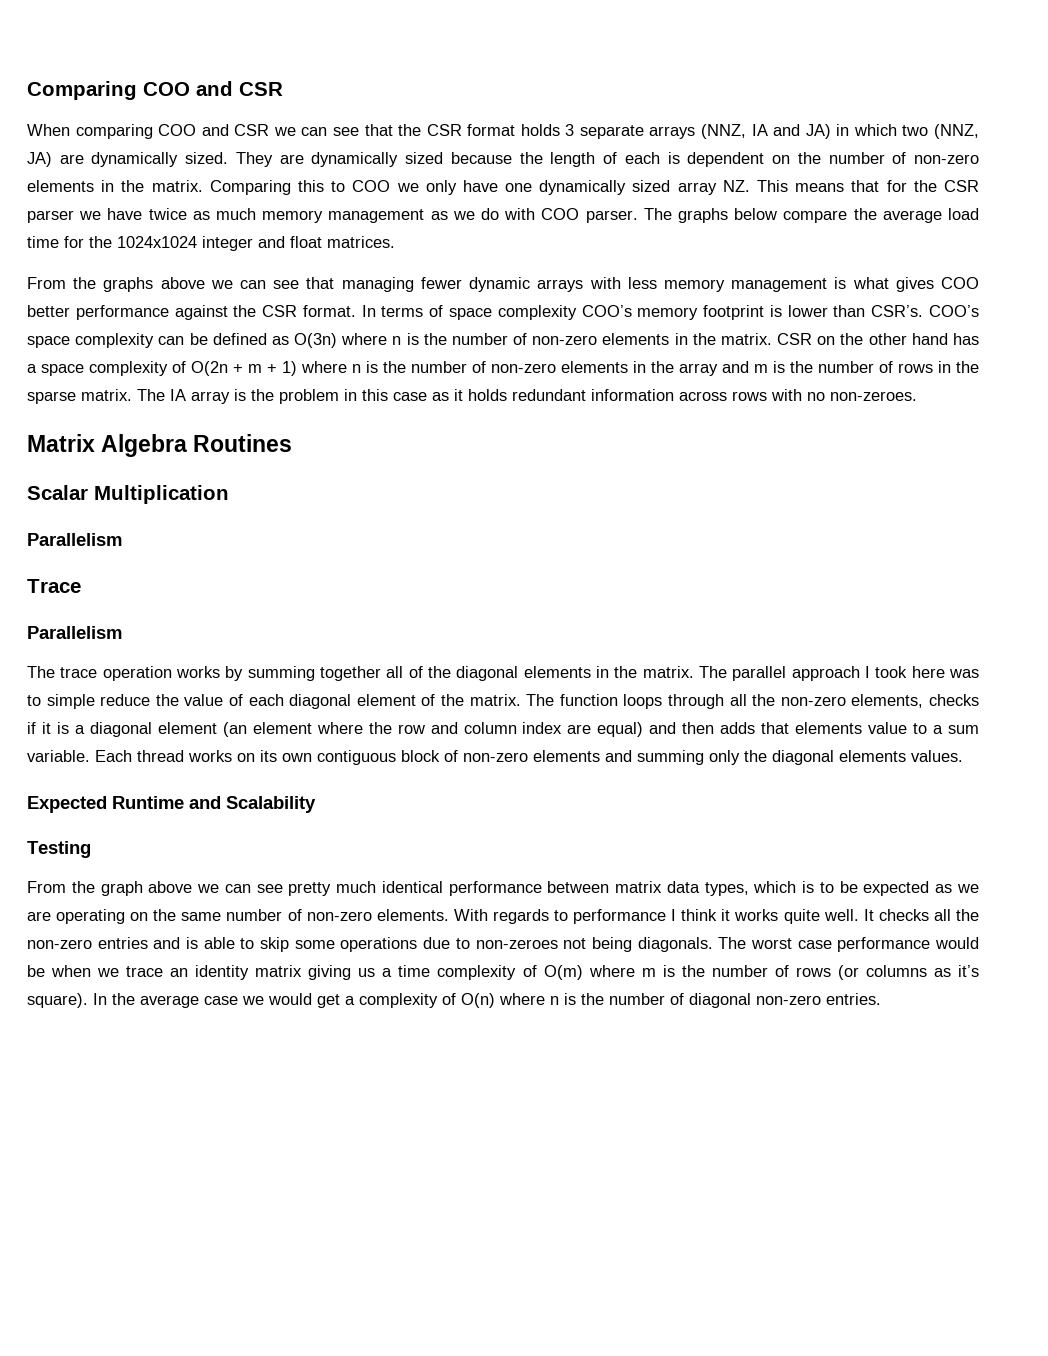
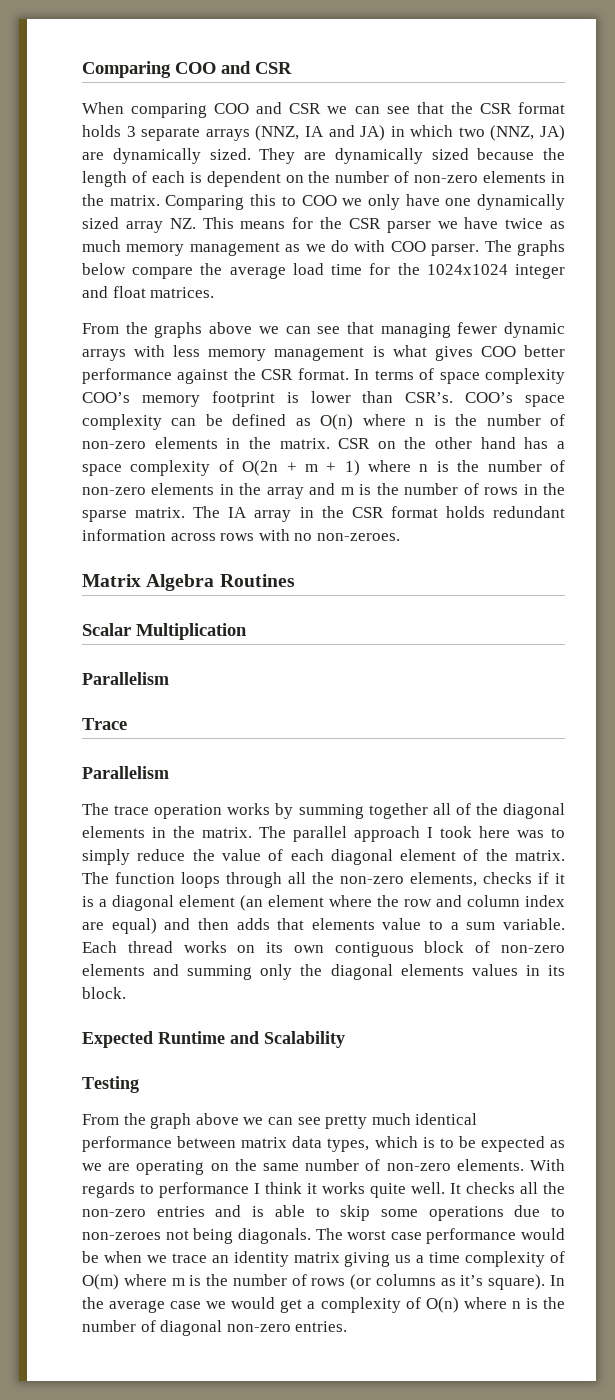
[851,180,880,192] that -> (286, 225) none
[294,333,338,348] O(3n) -> [320,414,354,430] O(n)
[234,389,463,404] is the problem in this case as it -> [299,506,438,518] in the CSR format
[46,694,95,709] simple -> [82,849,130,865] simply
[911,750,963,762] values. -> [471,964,565,976] [82,987,126,999] values in its block.

